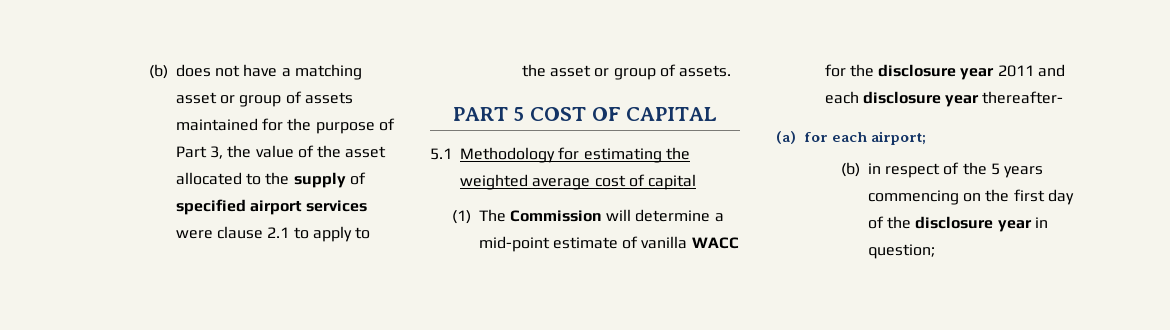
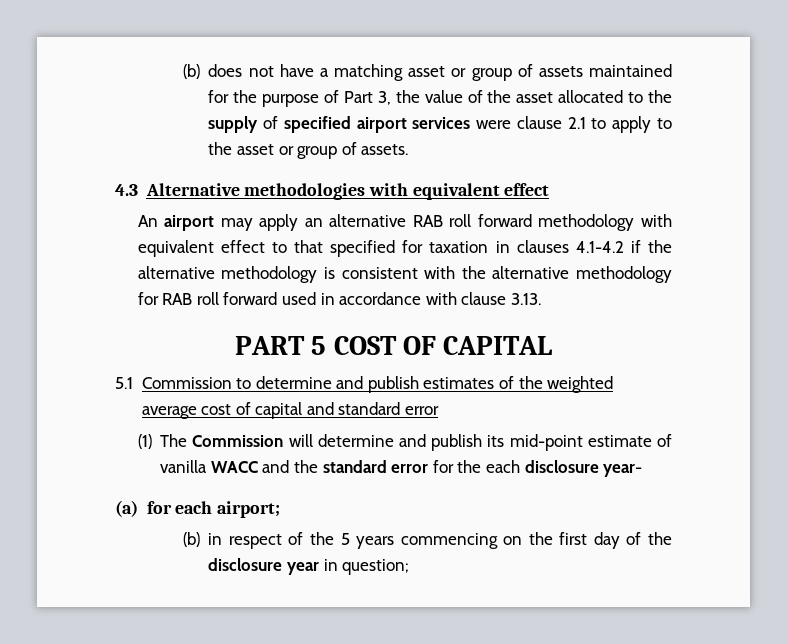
(732, 71) none -> [115,183,550,200] [137,214,672,231] [137,240,672,257] [137,266,672,283] [137,292,541,305] // 4.3 Alternative methodologies with equivalent effect // An airport may apply an alternative RAB roll forward methodology with equivalent effect to that specified for taxation in clauses 4.1-4.2 if the alternative methodology is consistent with the alternative methodology for RAB roll forward used in accordance with clause 3.13.
[460,147,662,163] Methodology for estimating -> [141,376,515,393] Commission to determine and publish estimates of
(697, 182) none -> [306,402,440,415] and standard error
[714,213,724,222] a -> [399,434,505,451] and publish its
[824,64,1066,80] [824,91,1064,107] for the disclosure year 2011 and each disclosure year thereafter- -> [262,460,643,477] and the standard error for the each disclosure year-

